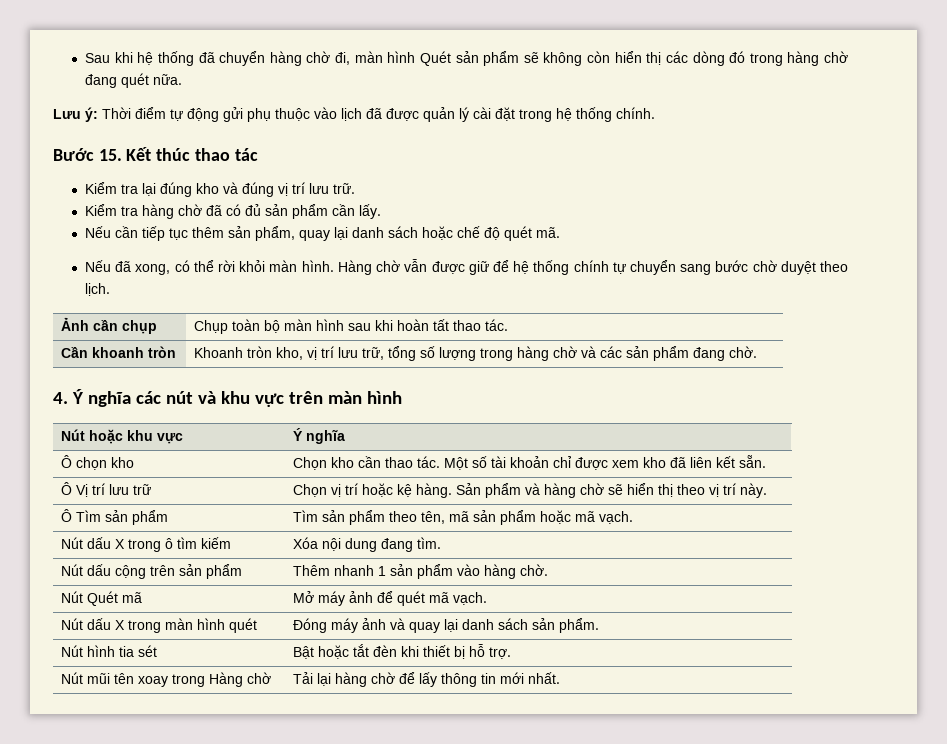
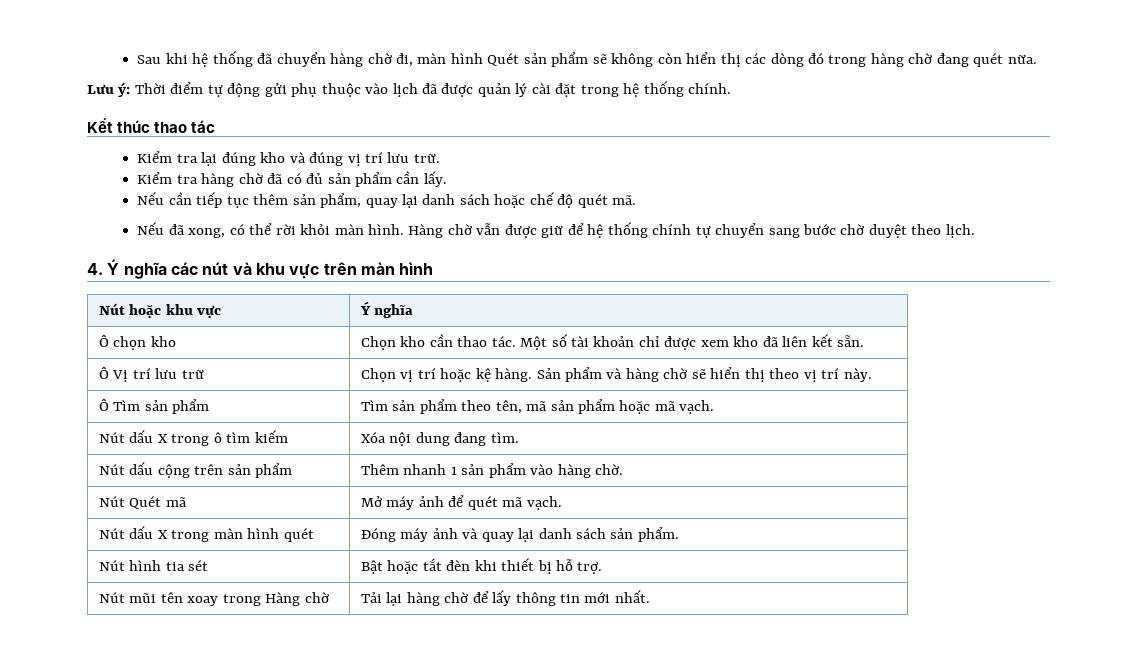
[53,148,122,161] Bước 15. -> (732, 88) none
[60,317,157,334] [193,319,508,334] [60,346,176,358] [193,346,757,361] // Ảnh cần chụp | Chụp toàn bộ màn hình sau khi hoàn tất thao tác. // Cần khoanh tròn | Khoanh tròn kho, vị trí lưu trữ, tổng số lượng trong hàng chờ và các sản phẩm đang chờ. -> (975, 231) none

